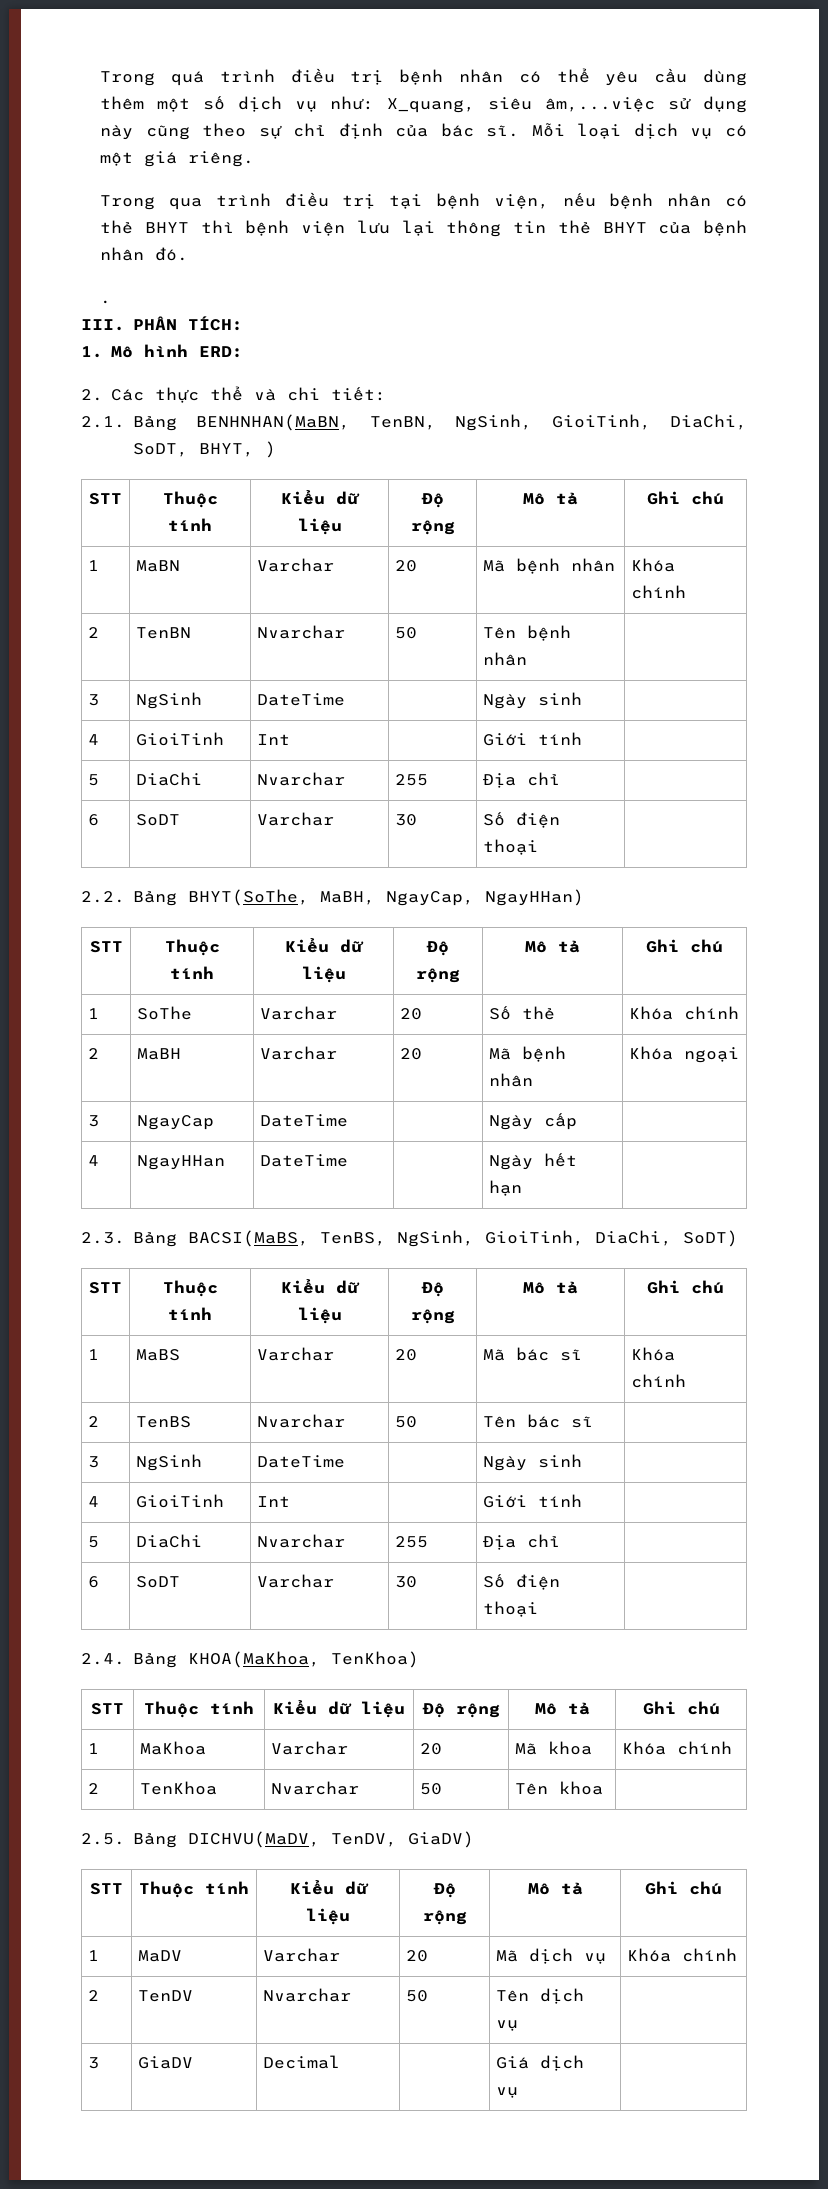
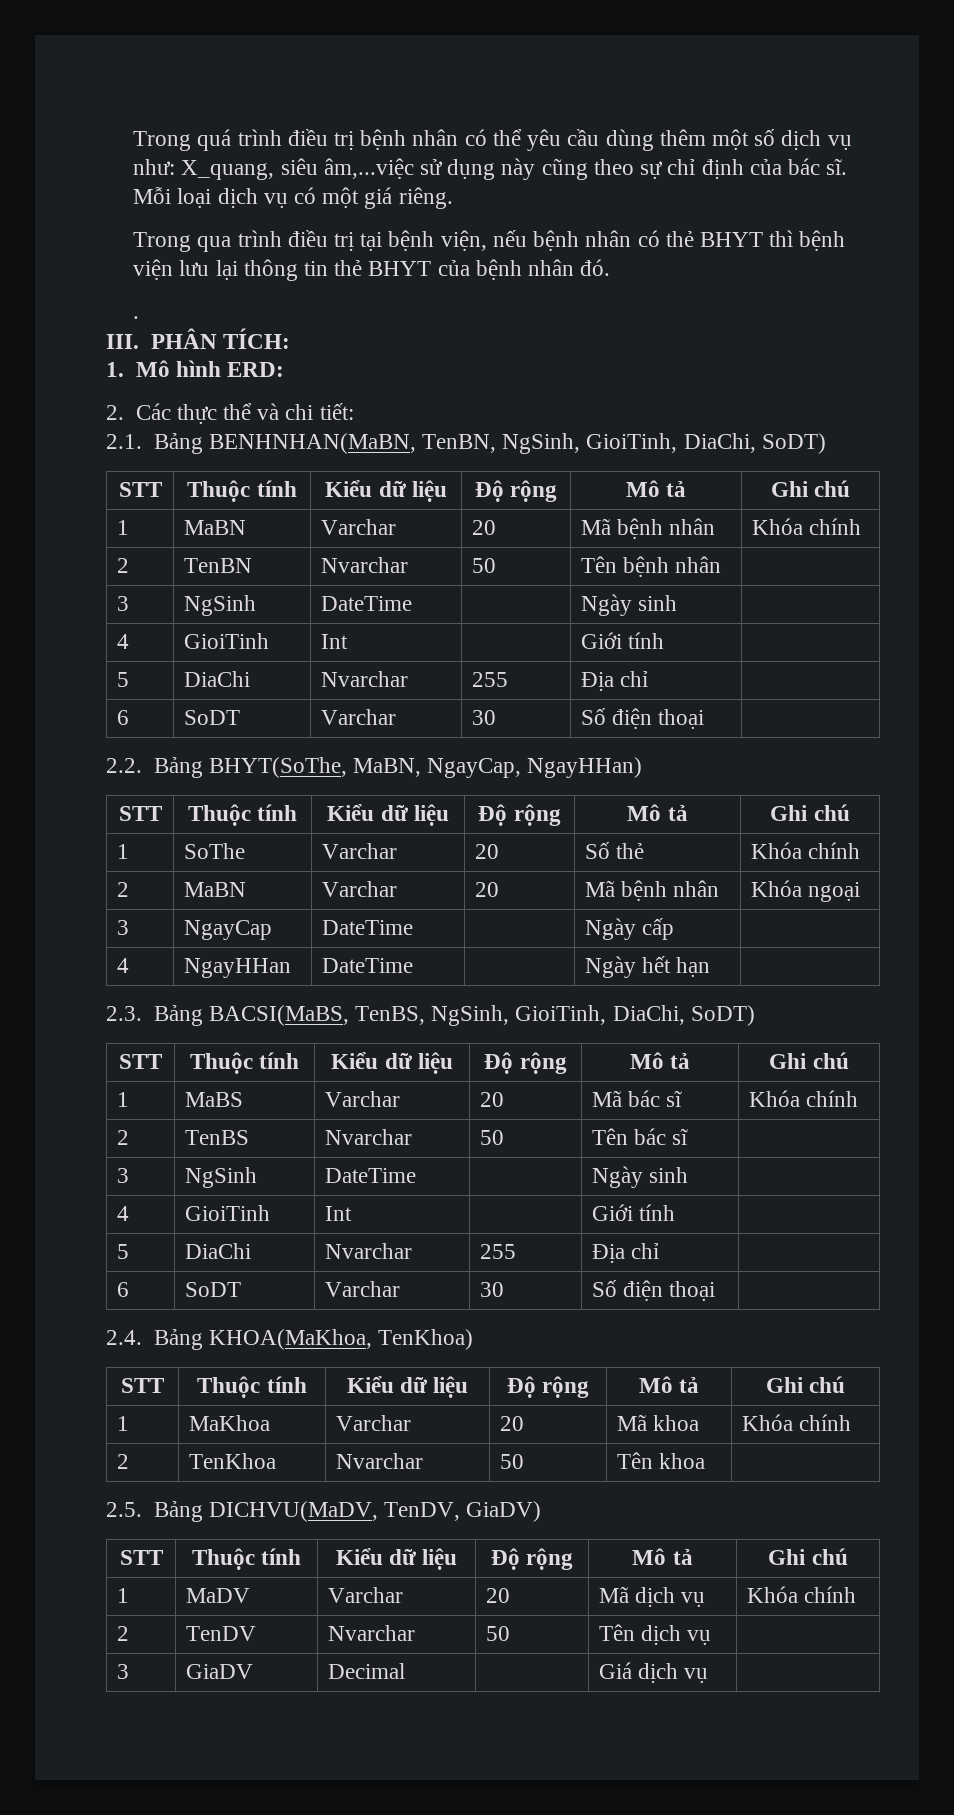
[132,441,276,458] SoDT, BHYT, ) -> [761,433,826,454] SoDT)
[319,891,375,905] MaBH, -> [352,758,421,777] MaBN,
[137,1048,182,1060] MaBH -> [183,882,246,897] MaBN

